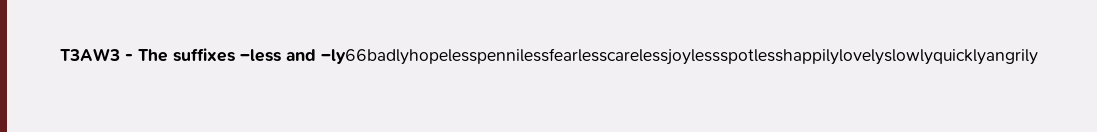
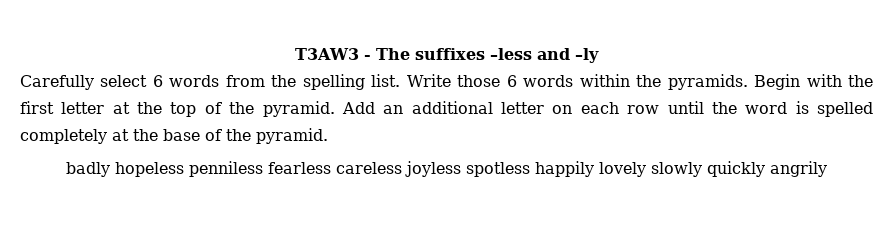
[320,48,1038,65] –ly66badlyhopelesspennilessfearlesscarelessjoylessspotlesshappilylovelyslowlyquicklyangrily -> [574,48,599,63] [20,74,874,90] [20,101,873,117] [20,128,328,144] [66,161,827,177] –ly // Carefully select 6 words from the spelling list. Write those 6 words within the pyramids. Begin with the first letter at the top of the pyramid. Add an additional letter on each row until the word is spelled completely at the base of the pyramid. // badly hopeless penniless fearless careless joyless spotless happily lovely slowly quickly angrily

